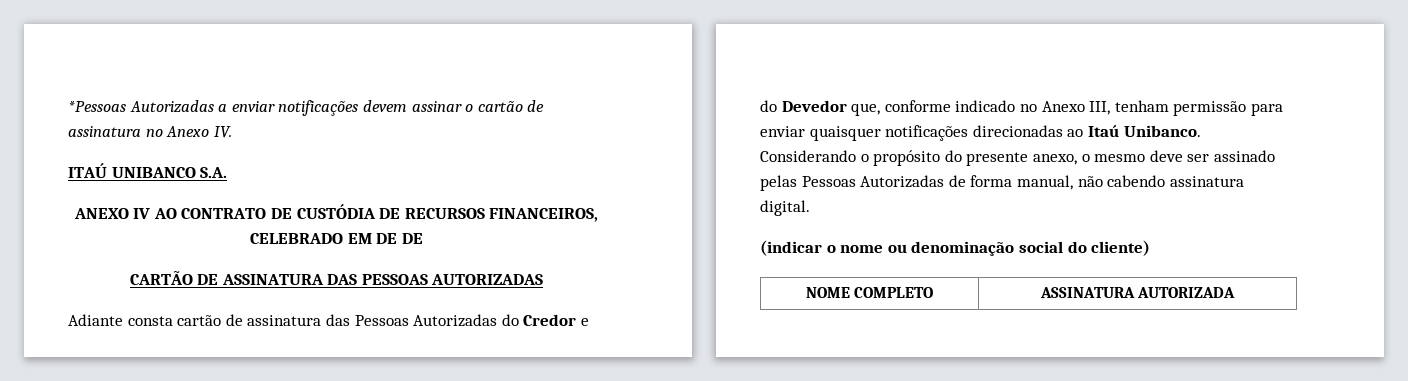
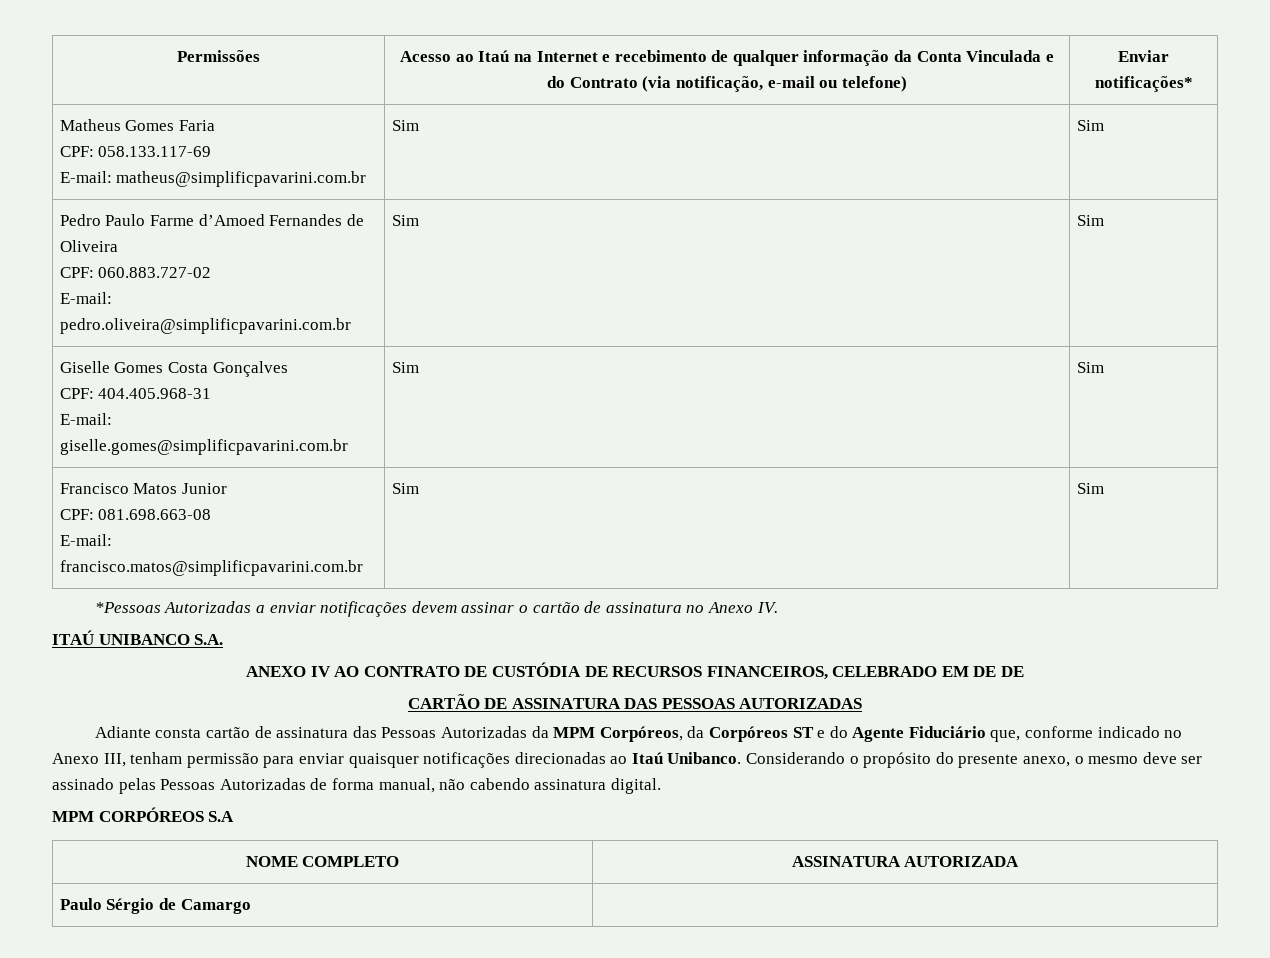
(68, 106) none -> [177,50,260,62] [400,50,1054,66] [547,76,907,92] [1118,50,1169,62] [1094,76,1193,92] [59,119,216,131] [59,146,212,157] [59,171,367,187] [391,120,419,131] [1076,120,1104,131] [59,214,364,226] [59,240,118,252] [59,267,212,278] [59,292,112,304] [59,318,351,334] [391,215,419,226] [1076,215,1104,226] [59,361,288,377] [59,388,212,399] [59,413,112,425] [59,439,348,455] [391,362,419,373] [1076,362,1104,373] [59,483,228,494] [59,509,212,520] [59,534,112,546] [59,560,363,576] [391,483,419,494] [1076,483,1104,494] Permissões | Acesso ao Itaú na Internet e recebimento de qualquer informação da Conta Vinculada e do Contrato (via notificação, e-mail ou telefone) | Enviar notificações* // Matheus Gomes Faria // CPF: 058.133.117-69 // E-mail: matheus@simplificpavarini.com.br | Sim | Sim // Pedro Paulo Farme d’Amoed Fernandes de Oliveira // CPF: 060.883.727-02 // E-mail: pedro.oliveira@simplificpavarini.com.br | Sim | Sim // Giselle Gomes Costa Gonçalves // CPF: 404.405.968-31 // E-mail: giselle.gomes@simplificpavarini.com.br | Sim | Sim // Francisco Matos Junior // CPF: 081.698.663-08 // E-mail: francisco.matos@simplificpavarini.com.br | Sim | Sim //
[501,314,589,326] [760,100,847,112] do Credor e do Devedor -> [531,726,986,742] da MPM Corpóreos, da Corpóreos ST e do Agente Fiduciário
[760,240,1151,256] (indicar o nome ou denominação social do cliente) -> [52,807,235,822] MPM CORPÓREOS S.A
(1236, 292) none -> [59,898,251,914] // Paulo Sérgio de Camargo |

